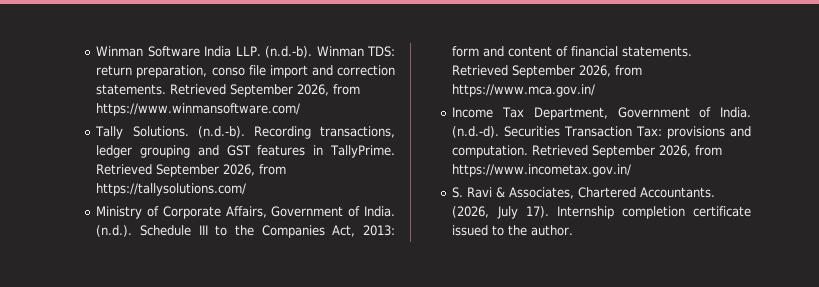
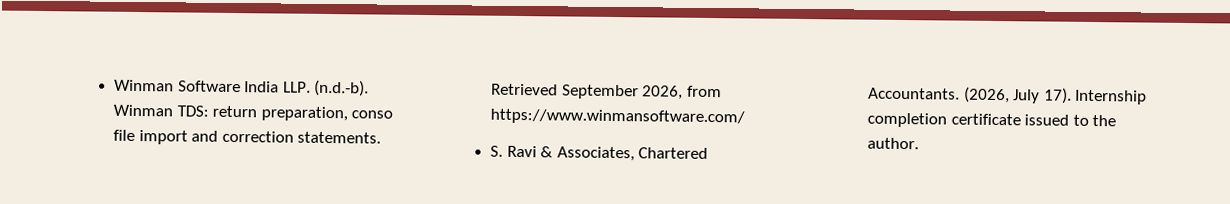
[95,126,395,139] [96,145,396,158] [96,164,287,177] [96,183,247,196] [96,206,396,219] [96,225,395,238] [452,46,693,57] [452,65,643,78] [452,84,596,97] [452,107,751,120] [452,126,751,139] [452,145,723,158] [452,164,632,177] // Tally Solutions. (n.d.-b). Recording transactions, ledger grouping and GST features in TallyPrime. Retrieved September 2026, from https://tallysolutions.com/ // Ministry of Corporate Affairs, Government of India. (n.d.). Schedule III to the Companies Act, 2013: form and content of financial statements. Retrieved September 2026, from https://www.mca.gov.in/ // Income Tax Department, Government of India. (n.d.-d). Securities Transaction Tax: provisions and computation. Retrieved September 2026, from https://www.incometax.gov.in/ -> (746, 117) none

